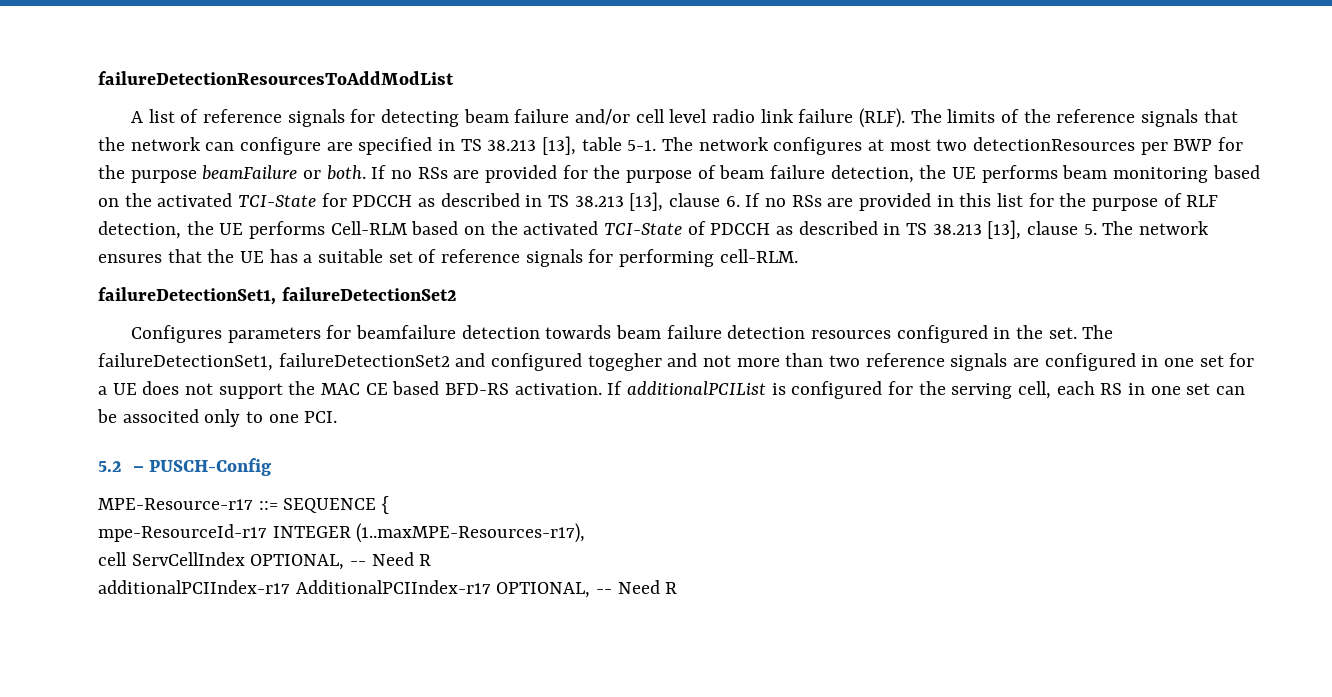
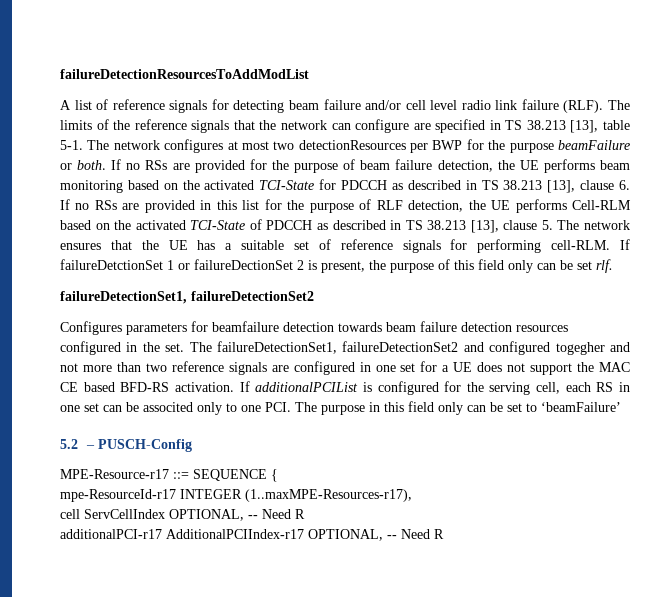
(798, 256) none -> [620,239,630,250] [60,259,613,273] If failureDetctionSet 1 or failureDectionSet 2 is present, the purpose of this field only can be set rlf.
(338, 417) none -> [295,401,621,415] The purpose in this field only can be set to ‘beamFailure’
[98,580,290,594] additionalPCIIndex-r17 -> [60,529,162,539] additionalPCI-r17

